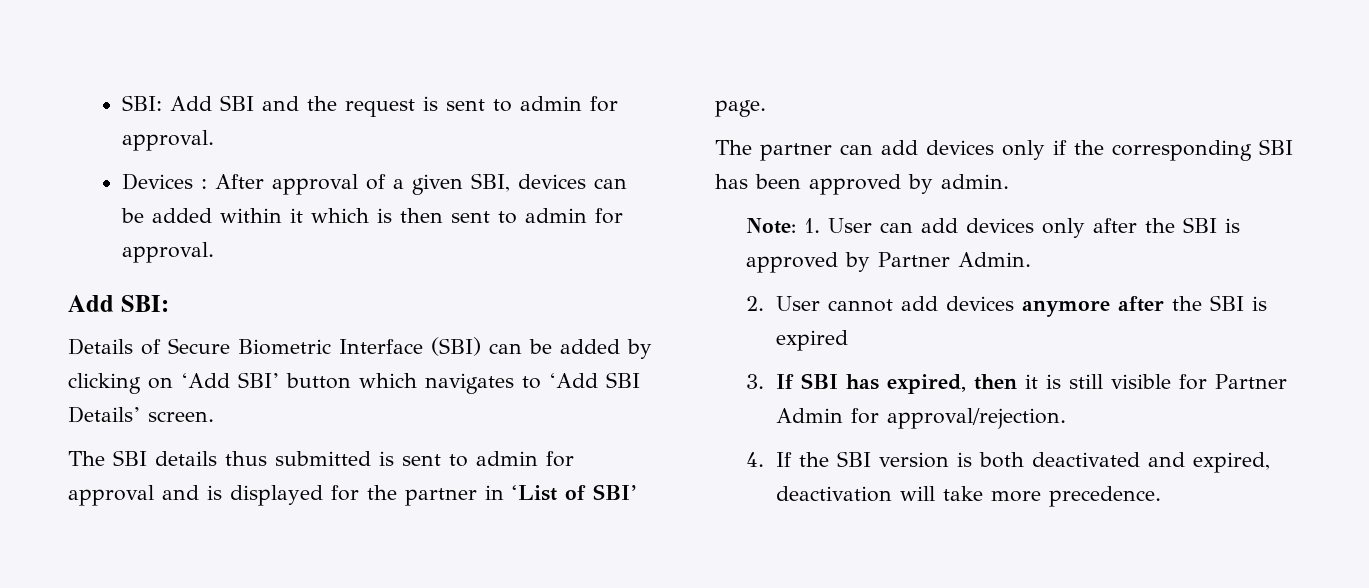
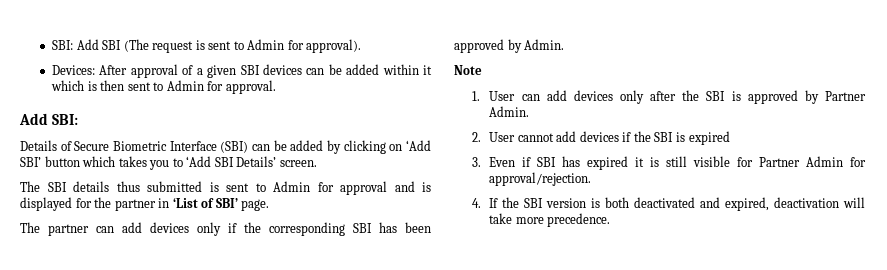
[262,96,338,111] and the -> [123,39,149,52] (The
[520,96,619,112] [122,130,215,151] [122,173,208,190] admin for approval. // Devices : -> [247,39,362,53] [52,65,96,75] Admin for approval). // Devices:
[471,173,511,192] SBI, -> [240,65,260,75] SBI
[525,208,588,223] admin -> [166,80,204,91] Admin
[425,373,514,394] navigates -> [118,156,170,170] takes you
[476,451,538,466] admin -> [273,181,310,192] Admin
[941,174,1009,189] [745,218,796,234] admin. // Note: -> [524,39,565,50] [454,65,482,75] Admin. // Note //
[1022,296,1165,317] anymore after -> [622,132,632,142] if
[776,373,1018,394] If SBI has expired, then -> [489,156,629,170] Even if SBI has expired

